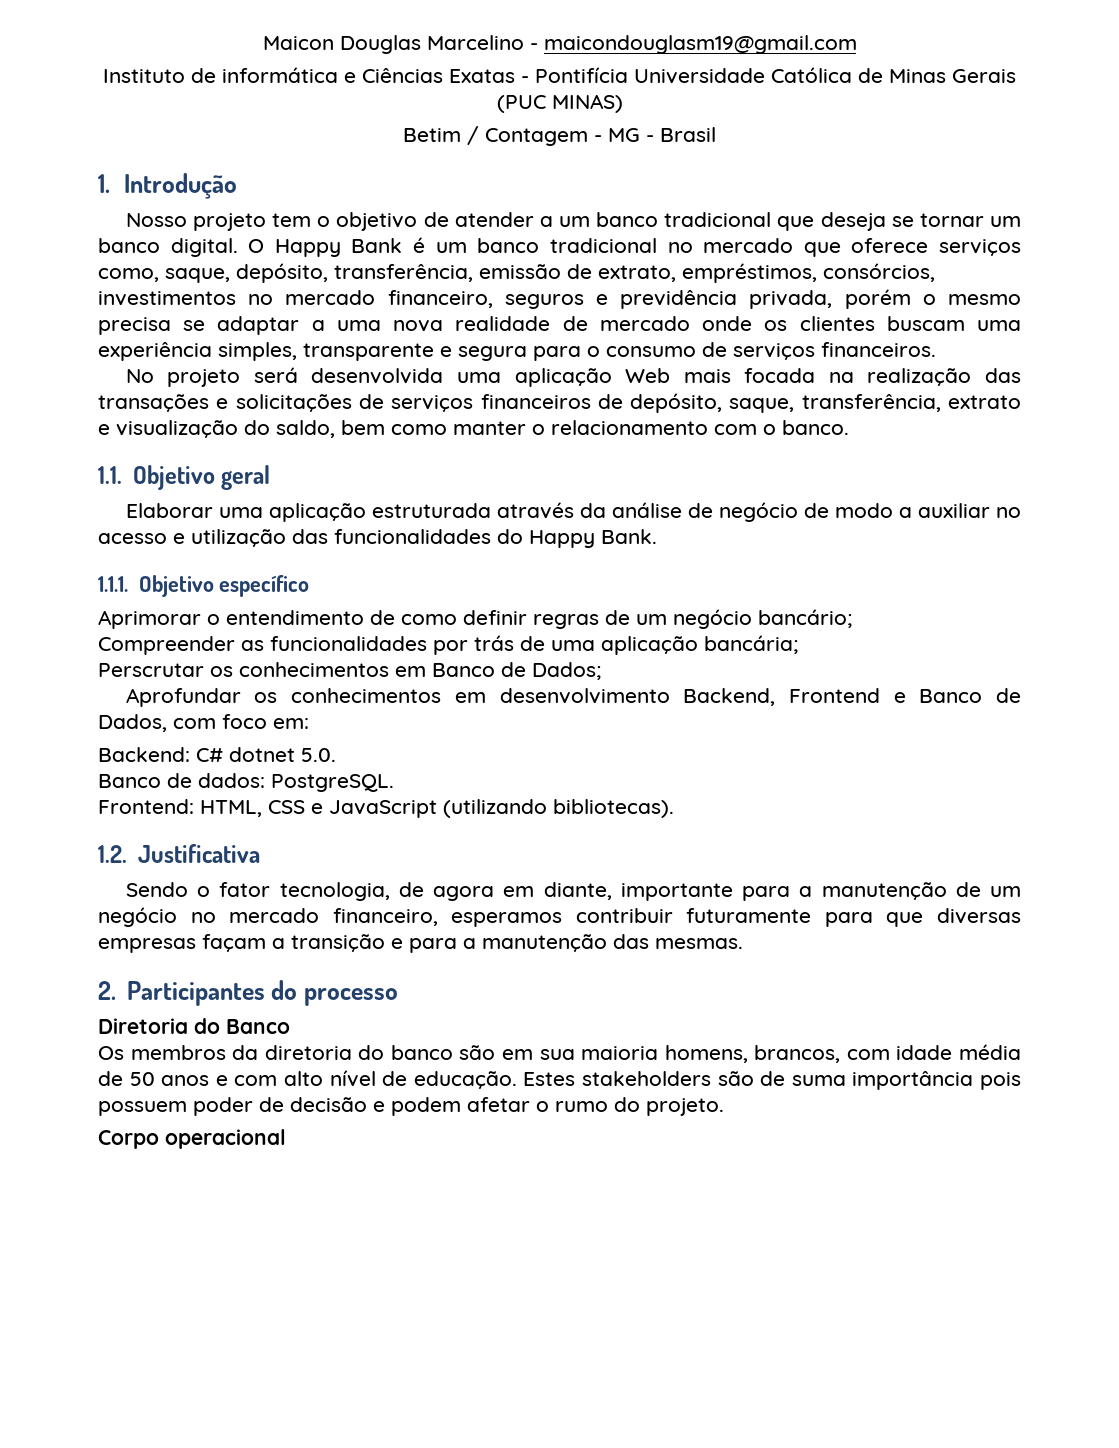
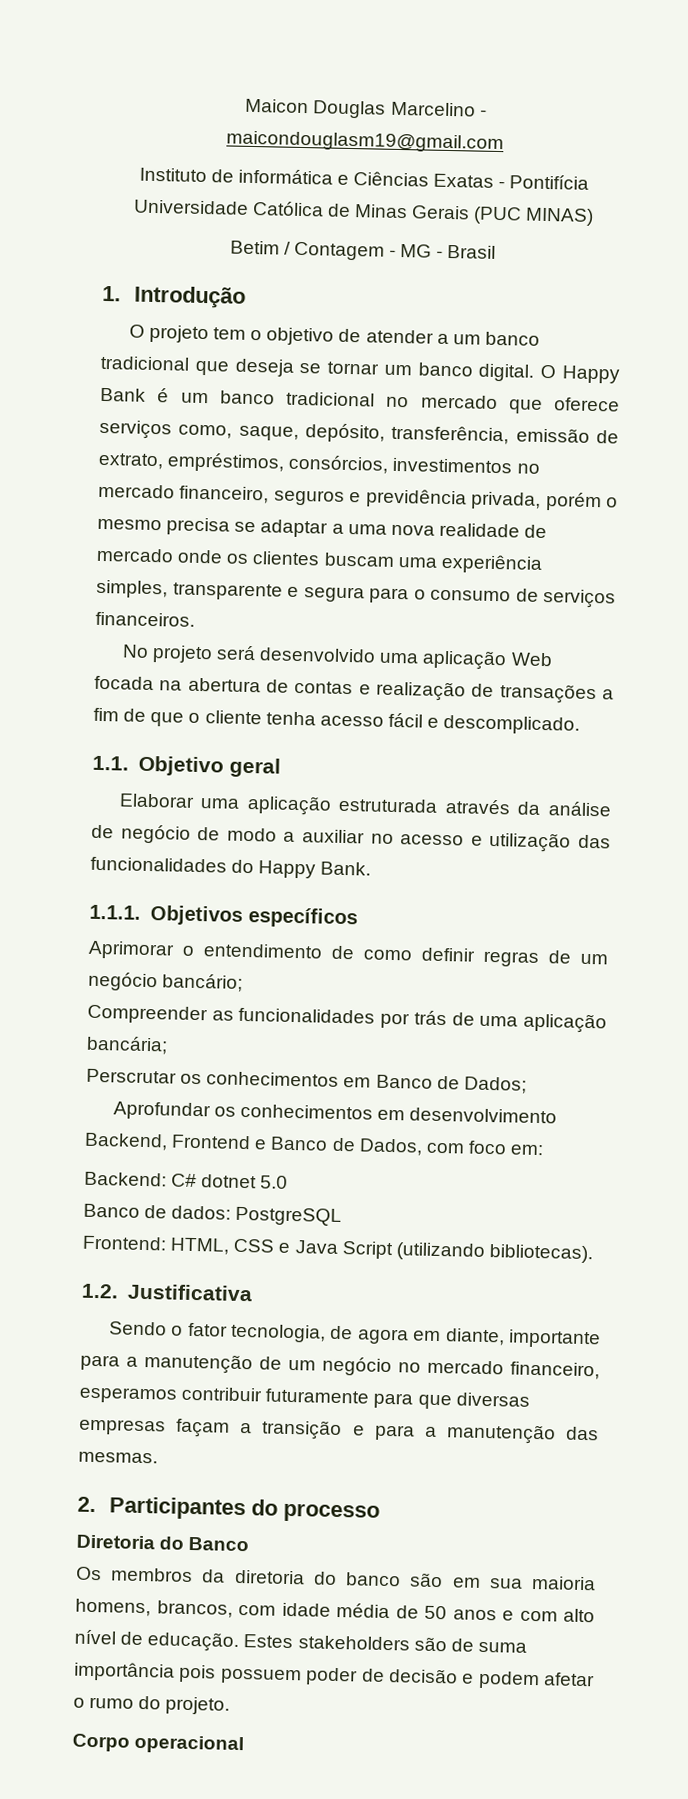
[125,213,187,227] Nosso -> [128,324,145,338] O
[311,368,444,384] desenvolvida -> [259,647,377,663] desenvolvido
[683,369,731,383] mais -> (553, 659) none
[867,368,1022,386] [98,393,1021,413] [98,420,849,438] realização das transações e solicitações de serviços financeiros de depósito, saque, transferência, extrato e visualização do saldo, bem como manter o relacionamento com o banco. -> [187,677,614,705] [93,707,581,735] abertura de contas e realização de transações a fim de que o cliente tenha acesso fácil e descomplicado.
[138,575,310,597] Objetivo específico -> [149,905,358,929] Objetivos específicos
[301,748,336,762] 5.0. -> [260,1175,289,1189] 5.0
[271,774,394,792] PostgreSQL. -> [235,1206,343,1227] PostgreSQL
[329,800,437,818] JavaScript -> [294,1240,394,1260] Java Script

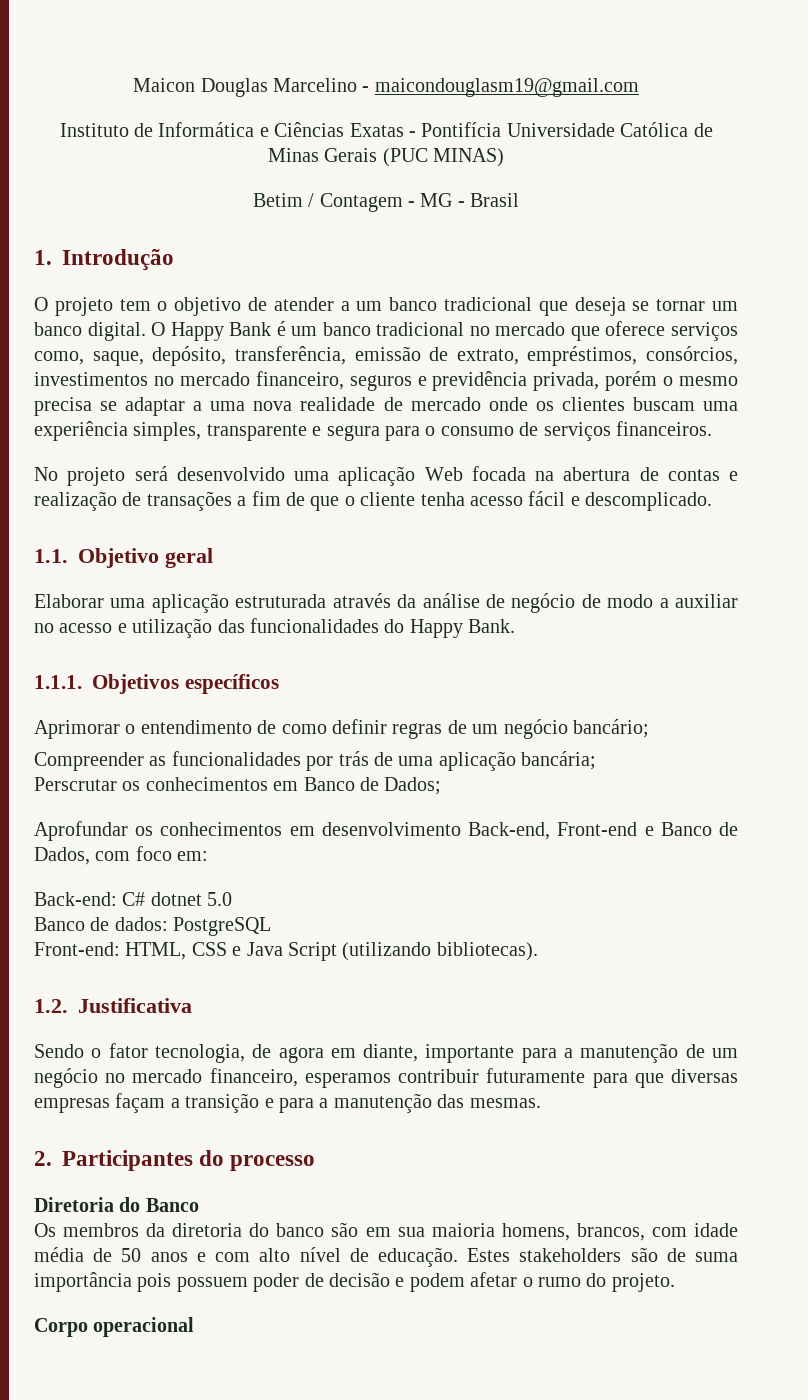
[237,168,333,185] informática -> [158,122,255,137] Informática
[84,1132,252,1151] Backend, Frontend -> [468,822,638,840] Back-end, Front-end
[84,1171,167,1187] Backend: -> [34,892,117,906] Back-end:
[82,1235,167,1251] Frontend: -> [34,942,120,956] Front-end:

